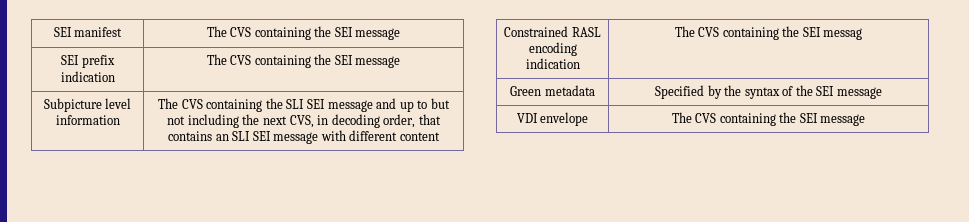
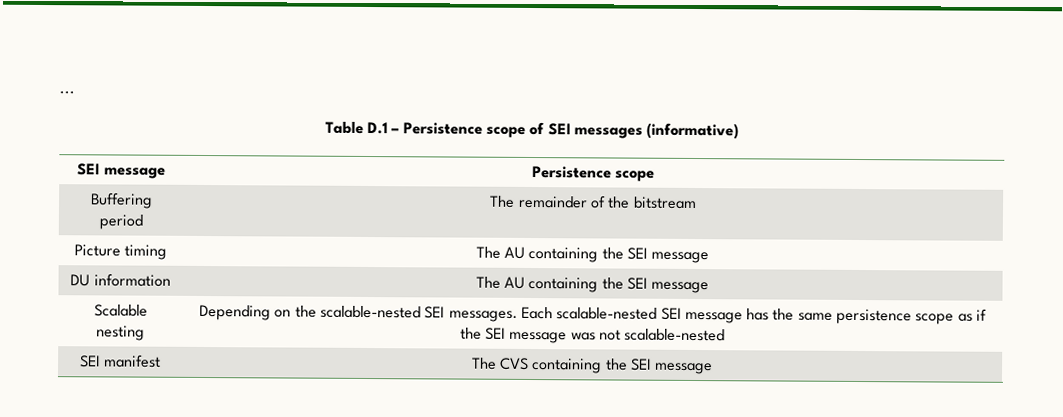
(53, 32) none -> [59,91,75,95] [324,121,740,140] [77,163,166,179] [531,165,656,182] [89,192,153,209] [98,214,143,230] [490,195,697,210] [73,244,168,260] [475,246,710,264] [70,273,171,287] [475,276,710,294] [93,304,148,317] [96,325,145,341] [198,304,988,325] [459,327,726,344] ... // Table D.1 – Persistence scope of SEI messages (informative) // SEI message | Persistence scope // Buffering period | The remainder of the bitstream // Picture timing | The AU containing the SEI message // DU information | The AU containing the SEI message // Scalable nesting | Depending on the scalable-nested SEI messages. Each scalable-nested SEI message has the same persistence scope as if the SEI message was not scalable-nested //
[61,55,115,68] [60,71,115,82] [206,54,401,68] [43,98,132,112] [55,115,120,125] [158,98,450,112] [167,114,441,128] [168,130,440,144] [504,26,601,37] [528,42,577,56] [525,58,580,69] [674,26,863,40] [510,85,595,96] [655,85,882,99] [516,112,589,126] [671,112,866,126] // SEI prefix indication | The CVS containing the SEI message // Subpicture level information | The CVS containing the SLI SEI message and up to but not including the next CVS, in decoding order, that contains an SLI SEI message with different content // Constrained RASL encoding indication | The CVS containing the SEI messag // Green metadata | Specified by the syntax of the SEI message // VDI envelope | The CVS containing the SEI message -> (714, 368) none

